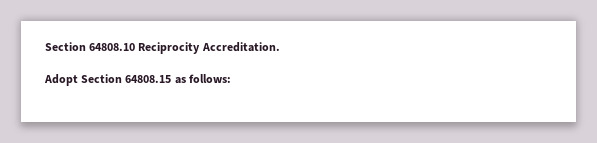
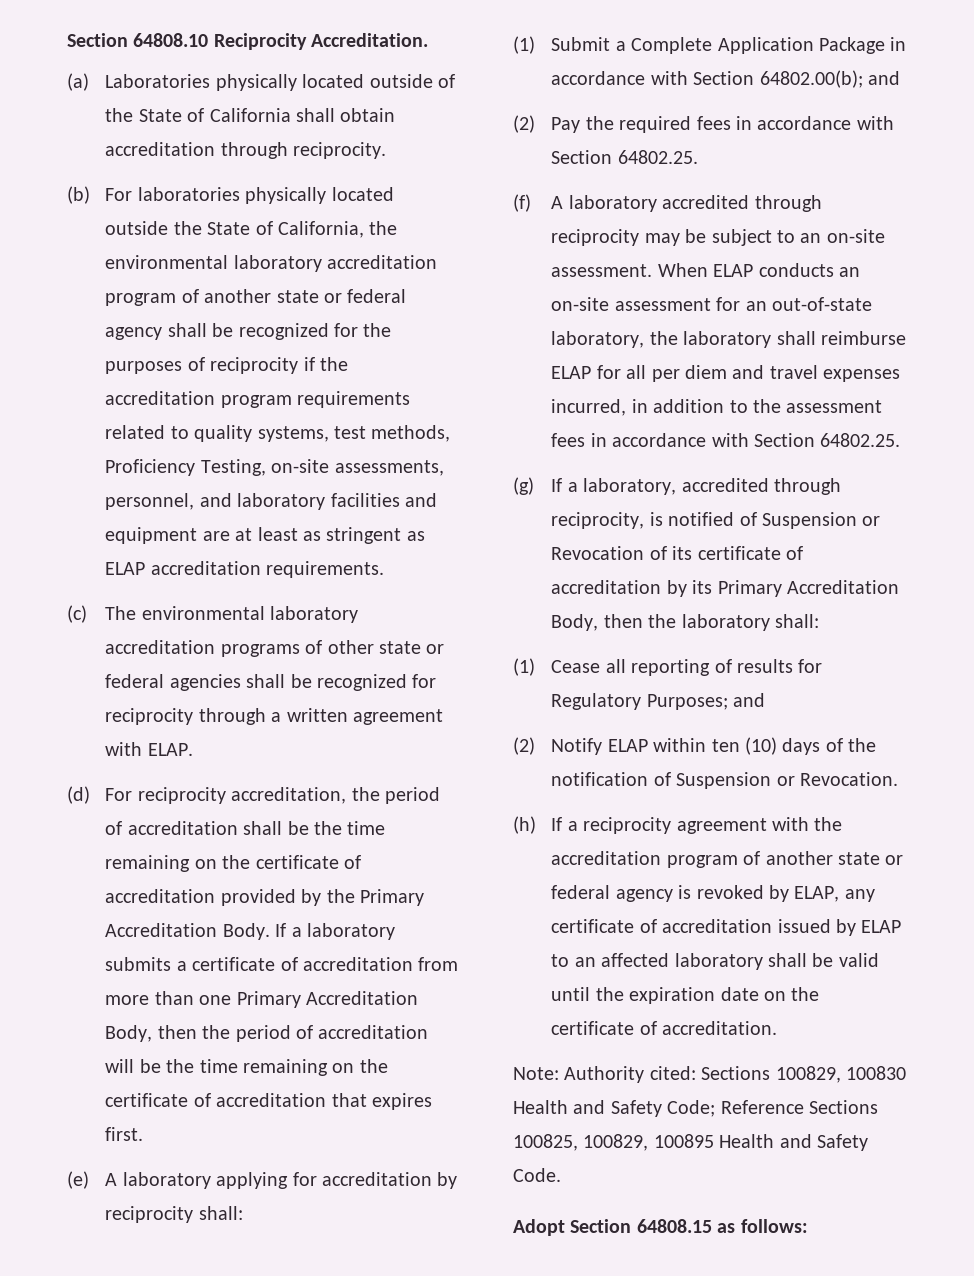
(280, 47) none -> [67,73,456,91] [105,108,396,122] [105,142,387,159] [67,186,394,204] [105,221,398,238] [105,255,438,272] [105,289,407,306] [105,323,392,340] [105,357,349,374] [105,391,411,408] [105,425,451,442] [105,459,444,476] [105,493,438,510] [105,527,425,544] [105,561,385,578] [67,605,359,623] [105,640,445,657] [105,674,437,691] [105,708,444,725] [105,742,193,756] [67,786,441,804] [105,821,386,835] [105,855,362,872] [105,889,425,906] [105,923,396,940] [105,957,459,971] [105,991,419,1008] [105,1025,429,1042] [105,1059,388,1076] [105,1093,433,1110] [105,1127,144,1141] [67,1171,458,1189] [105,1206,243,1223] [513,36,907,54] [551,70,901,88] [513,115,894,133] [551,150,698,164] [513,194,822,212] [551,229,885,246] [551,263,861,277] [551,297,873,311] [551,331,907,348] [551,365,901,382] [551,399,883,416] [551,433,901,447] [513,477,842,495] [551,512,881,529] [551,546,804,560] [551,580,900,597] [551,614,820,631] [513,658,823,676] [551,693,766,710] [513,737,877,755] [551,772,899,789] [513,816,843,834] [551,851,904,868] [551,885,875,902] [551,919,902,936] [551,953,879,970] [551,987,820,1004] [551,1021,778,1035] [513,1066,906,1083] [513,1100,878,1117] [513,1134,868,1151] [513,1168,561,1182] // (a) Laboratories physically located outside of the State of California shall obtain accreditation through reciprocity. // (b) For laboratories physically located outside the State of California, the environmental laboratory accreditation program of another state or federal agency shall be recognized for the purposes of reciprocity if the accreditation program requirements related to quality systems, test methods, Proficiency Testing, on-site assessments, personnel, and laboratory facilities and equipment are at least as stringent as ELAP accreditation requirements. // (c) The environmental laboratory accreditation programs of other state or federal agencies shall be recognized for reciprocity through a written agreement with ELAP. // (d) For reciprocity accreditation, the period of accreditation shall be the time remaining on the certificate of accreditation provided by the Primary Accreditation Body. If a laboratory submits a certificate of accreditation from more than one Primary Accreditation Body, then the period of accreditation will be the time remaining on the certificate of accreditation that expires first. // (e) A laboratory applying for accreditation by reciprocity shall: // (1) Submit a Complete Application Package in accordance with Section 64802.00(b); and // (2) Pay the required fees in accordance with Section 64802.25. // (f) A laboratory accredited through reciprocity may be subject to an on-site assessment. When ELAP conducts an on-site assessment for an out-of-state laboratory, the laboratory shall reimburse ELAP for all per diem and travel expenses incurred, in addition to the assessment fees in accordance with Section 64802.25. // (g) If a laboratory, accredited through reciprocity, is notified of Suspension or Revocation of its certificate of accreditation by its Primary Accreditation Body, then the laboratory shall: // (1) Cease all reporting of results for Regulatory Purposes; and // (2) Notify ELAP within ten (10) days of the notification of Suspension or Revocation. // (h) If a reciprocity agreement with the accreditation program of another state or federal agency is revoked by ELAP, any certificate of accreditation issued by ELAP to an affected laboratory shall be valid until the expiration date on the certificate of accreditation. // Note: Authority cited: Sections 100829, 100830 Health and Safety Code; Reference Sections 100825, 100829, 100895 Health and Safety Code.

